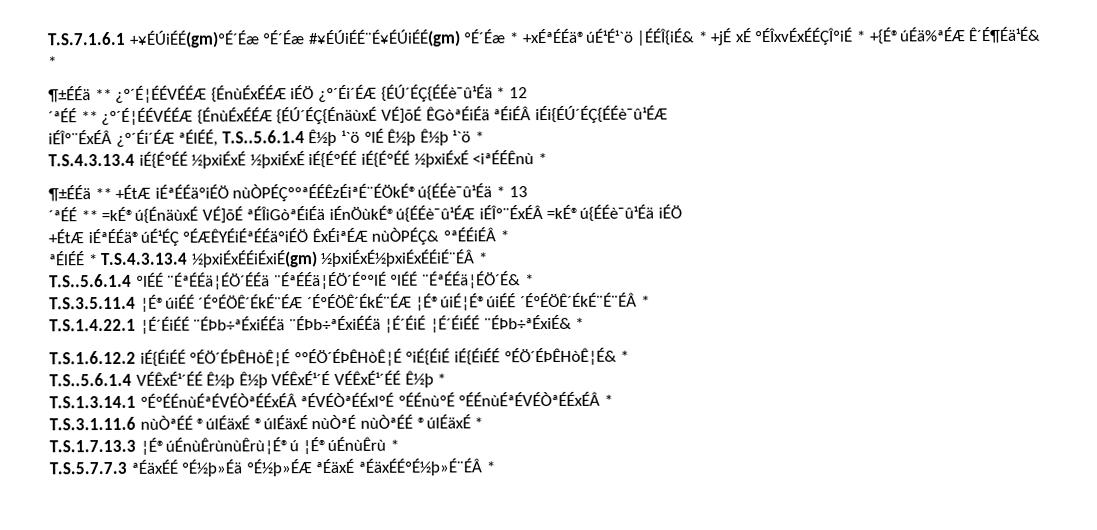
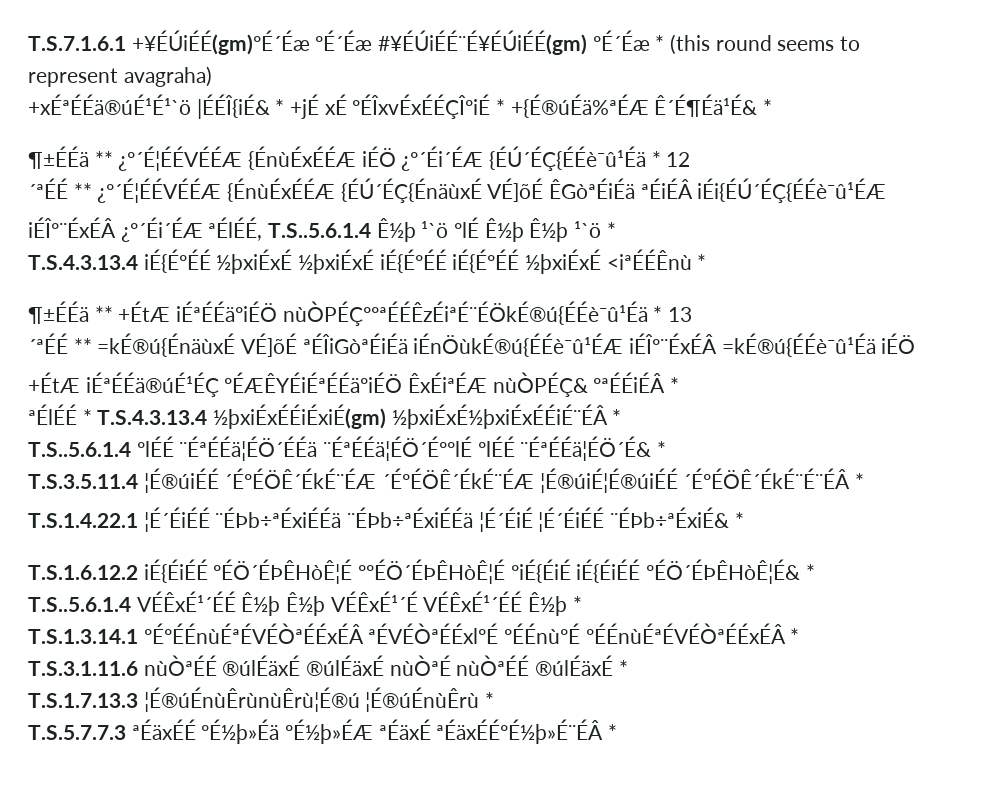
(518, 38) none -> [670,34,861,55] [28,66,212,87] (this round seems to represent avagraha) //

